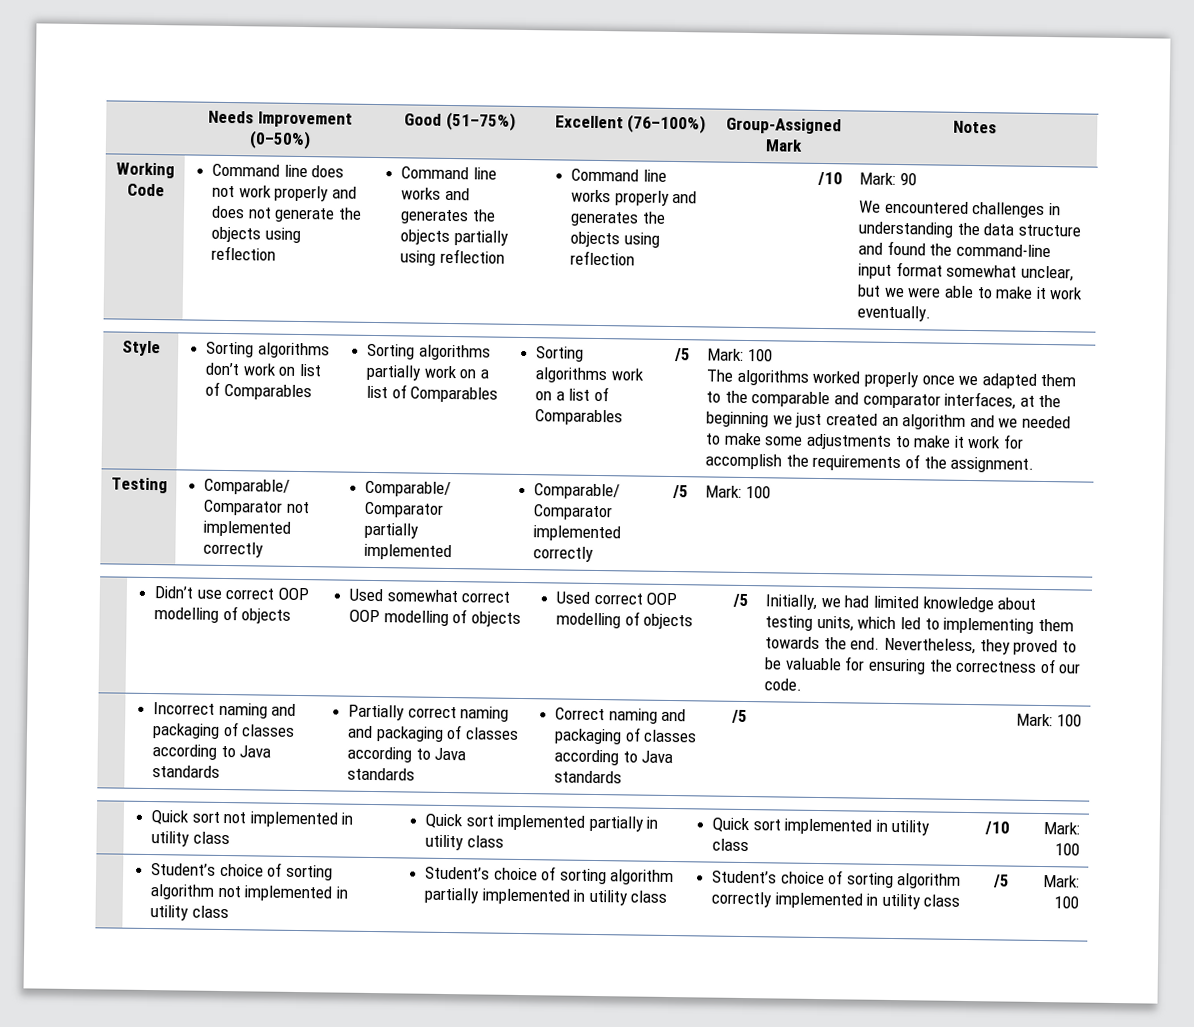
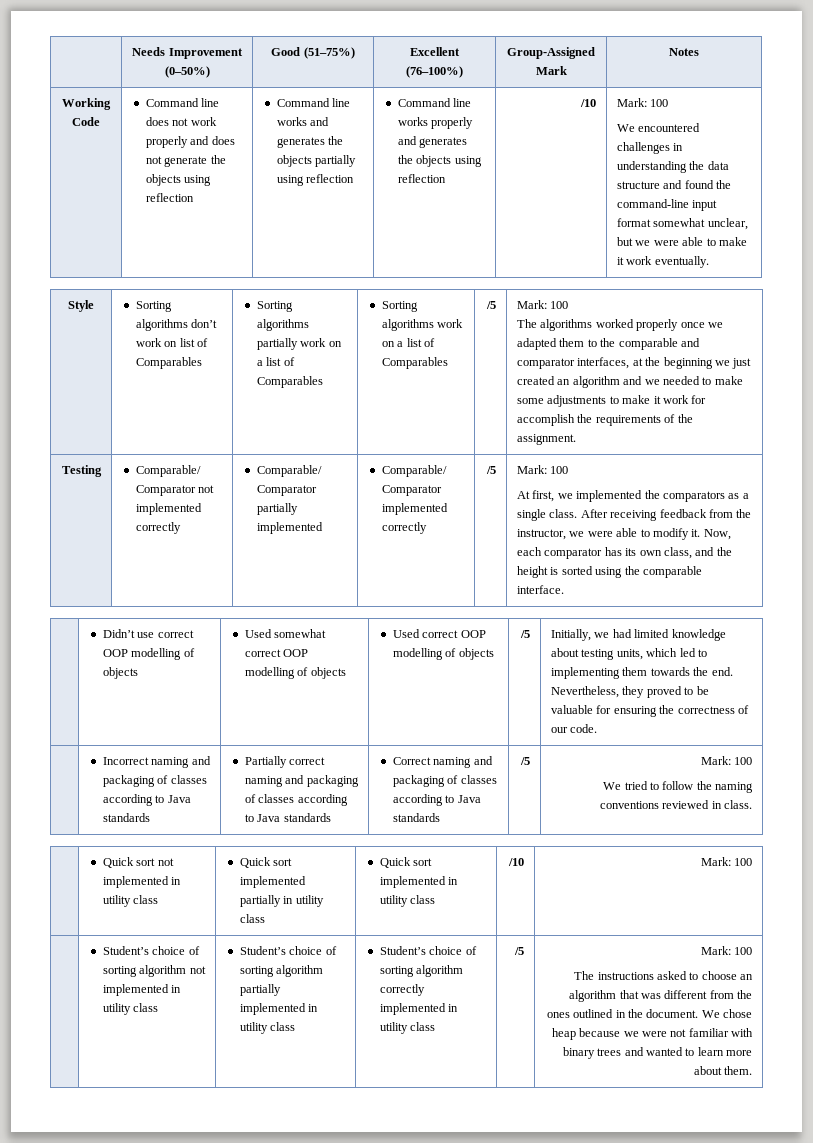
[899,173,917,186] 90 -> [650,99,669,107] 100
(771, 492) none -> [516,490,749,502] [516,509,752,521] [516,528,731,540] [516,547,732,559] [516,566,702,578] [516,585,564,594] // At first, we implemented the comparators as a single class. After receiving feedback from the instructor, we were able to modify it. Now, each comparator has its own class, and the height is sorted using the comparable interface.
(1082, 720) none -> [603,781,754,793] [599,800,753,809] // We tried to follow the naming conventions reviewed in class.
(1079, 902) none -> [574,971,754,980] [569,990,753,1002] [546,1009,753,1018] [551,1028,754,1040] [562,1047,753,1059] [693,1066,753,1075] // The instructions asked to choose an algorithm that was different from the ones outlined in the document. We chose heap because we were not familiar with binary trees and wanted to learn more about them.

